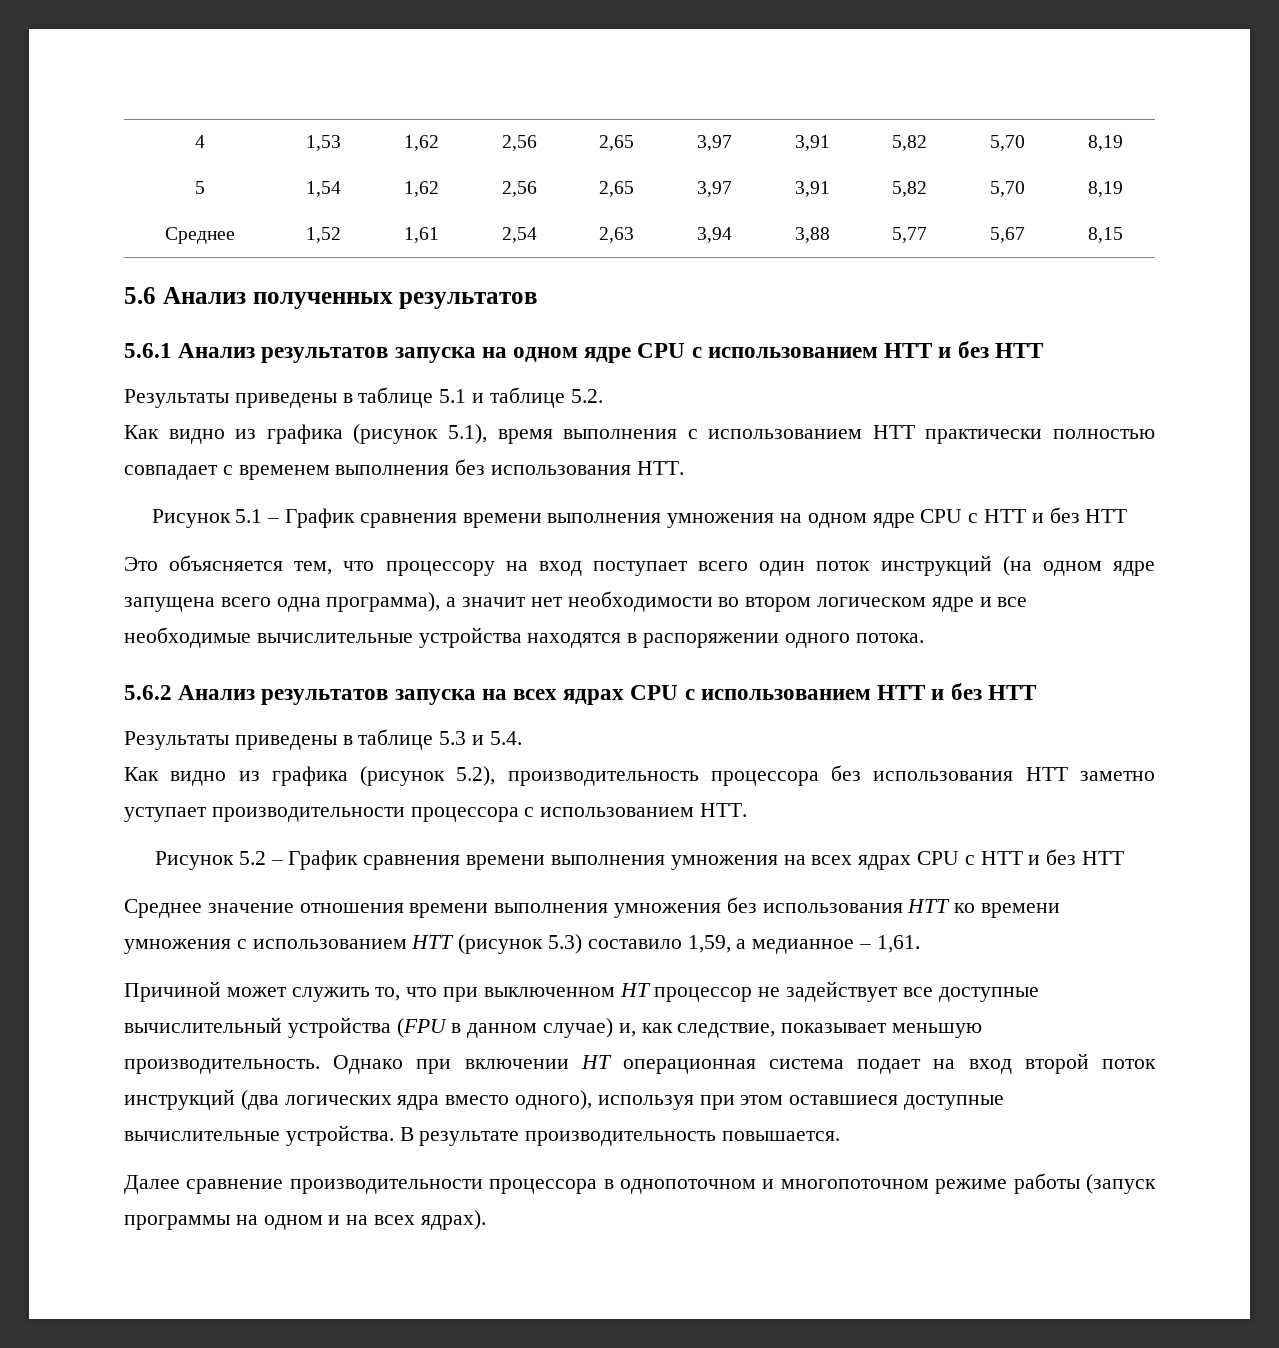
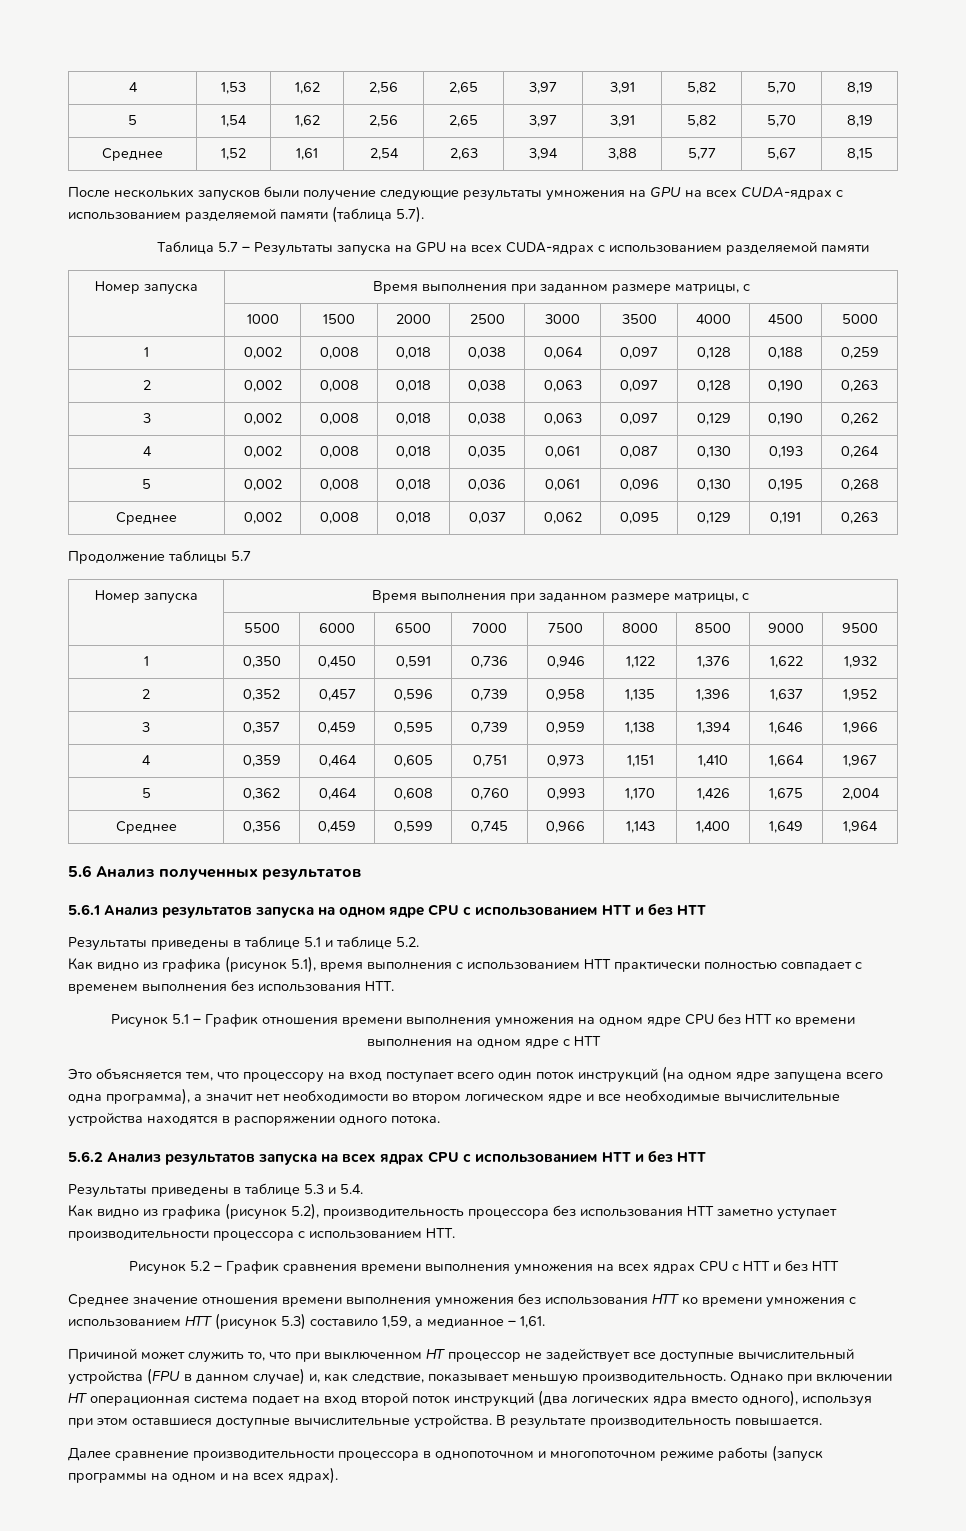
(1123, 235) none -> [68,186,843,201] [68,206,424,223] [157,241,870,256] [95,281,198,295] [372,281,750,294] [246,314,279,324] [323,314,355,324] [396,314,431,324] [469,314,505,324] [545,314,580,324] [621,314,657,324] [696,314,731,324] [768,314,803,324] [841,314,878,324] [144,347,149,357] [243,347,282,359] [319,347,359,359] [396,347,431,359] [468,347,506,359] [543,347,583,359] [620,347,658,359] [696,347,731,359] [768,347,803,359] [840,347,879,359] [142,380,151,390] [243,380,282,392] [319,380,359,392] [396,380,431,392] [468,380,506,392] [543,380,582,392] [620,380,658,392] [696,380,731,392] [768,380,803,392] [841,380,878,392] [142,413,151,423] [243,413,282,425] [319,413,359,425] [396,413,431,425] [468,413,506,425] [543,413,582,425] [620,413,658,425] [696,413,731,425] [768,413,803,425] [841,413,878,425] [142,446,152,456] [243,446,282,458] [319,446,359,458] [396,446,431,458] [468,446,506,458] [545,446,580,458] [620,446,658,458] [696,446,731,458] [768,446,803,458] [841,446,879,458] [142,479,151,489] [243,479,282,491] [319,479,359,491] [396,479,431,491] [468,479,506,491] [545,479,580,491] [619,479,659,491] [696,479,731,491] [768,479,803,491] [840,479,879,491] [116,512,177,525] [243,512,282,524] [319,512,359,524] [396,512,431,524] [468,512,506,524] [543,512,582,524] [619,512,659,524] [696,512,731,524] [770,512,801,524] [841,512,878,524] [68,550,251,564] [94,590,198,604] [372,590,750,603] [243,623,280,633] [319,623,355,633] [395,623,431,633] [472,623,507,633] [548,623,583,633] [622,623,658,633] [695,623,731,633] [768,623,804,633] [842,623,878,633] [143,656,149,666] [242,656,281,668] [318,656,356,668] [395,656,431,668] [471,656,508,668] [546,656,585,668] [625,656,655,668] [696,656,730,668] [769,656,803,668] [843,656,877,668] [142,689,150,699] [243,689,280,701] [318,689,356,701] [393,689,433,701] [471,689,508,701] [546,689,585,701] [625,689,655,701] [696,689,730,701] [769,689,803,701] [843,689,877,701] [142,722,150,732] [243,722,280,734] [318,722,356,734] [393,722,433,734] [471,722,508,734] [546,722,585,734] [625,722,655,734] [696,722,731,734] [769,722,803,734] [842,722,878,734] [142,755,151,765] [242,755,281,767] [318,755,357,767] [393,755,433,767] [472,755,507,767] [547,755,584,767] [626,755,654,767] [698,755,728,767] [769,755,804,767] [843,755,877,767] [141,788,151,798] [243,788,280,800] [318,788,357,800] [393,788,433,800] [470,788,509,800] [546,788,585,800] [625,788,655,800] [696,788,730,800] [769,788,803,800] [841,788,880,800] [115,821,177,834] [242,821,281,833] [318,821,356,833] [393,821,433,833] [471,821,508,833] [546,821,585,833] [625,821,655,833] [696,821,730,833] [769,821,803,833] [843,821,878,833] // После нескольких запусков были получение следующие результаты умножения на GPU на всех CUDA-ядрах с использованием разделяемой памяти (таблица 5.7). // Таблица 5.7 – Результаты запуска на GPU на всех CUDA-ядрах c использованием разделяемой памяти // Номер запуска | Время выполнения при заданном размере матрицы, с // | 1000 | 1500 | 2000 | 2500 | 3000 | 3500 | 4000 | 4500 | 5000 // 1 | 0,002 | 0,008 | 0,018 | 0,038 | 0,064 | 0,097 | 0,128 | 0,188 | 0,259 // 2 | 0,002 | 0,008 | 0,018 | 0,038 | 0,063 | 0,097 | 0,128 | 0,190 | 0,263 // 3 | 0,002 | 0,008 | 0,018 | 0,038 | 0,063 | 0,097 | 0,129 | 0,190 | 0,262 // 4 | 0,002 | 0,008 | 0,018 | 0,035 | 0,061 | 0,087 | 0,130 | 0,193 | 0,264 // 5 | 0,002 | 0,008 | 0,018 | 0,036 | 0,061 | 0,096 | 0,130 | 0,195 | 0,268 // Среднее | 0,002 | 0,008 | 0,018 | 0,037 | 0,062 | 0,095 | 0,129 | 0,191 | 0,263 // Продолжение таблицы 5.7 // Номер запуска | Время выполнения при заданном размере матрицы, с // | 5500 | 6000 | 6500 | 7000 | 7500 | 8000 | 8500 | 9000 | 9500 // 1 | 0,350 | 0,450 | 0,591 | 0,736 | 0,946 | 1,122 | 1,376 | 1,622 | 1,932 // 2 | 0,352 | 0,457 | 0,596 | 0,739 | 0,958 | 1,135 | 1,396 | 1,637 | 1,952 // 3 | 0,357 | 0,459 | 0,595 | 0,739 | 0,959 | 1,138 | 1,394 | 1,646 | 1,966 // 4 | 0,359 | 0,464 | 0,605 | 0,751 | 0,973 | 1,151 | 1,410 | 1,664 | 1,967 // 5 | 0,362 | 0,464 | 0,608 | 0,760 | 0,993 | 1,170 | 1,426 | 1,675 | 2,004 // Среднее | 0,356 | 0,459 | 0,599 | 0,745 | 0,966 | 1,143 | 1,400 | 1,649 | 1,964
[359,513,457,528] сравнения -> [262,1017,338,1025] отношения
[968,507,1128,523] с HTT и без HTT -> [718,1013,855,1027] [366,1036,601,1049] без HTT ко времени выполнения на одном ядре с HTT

